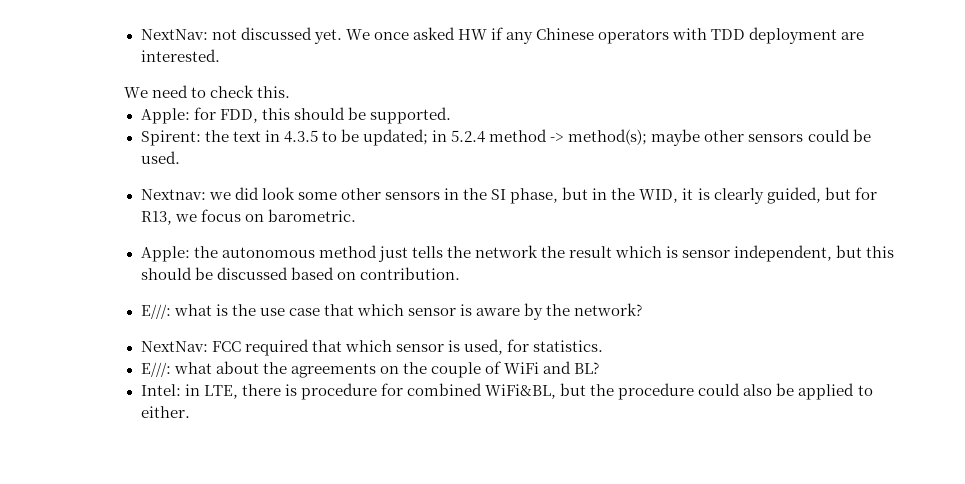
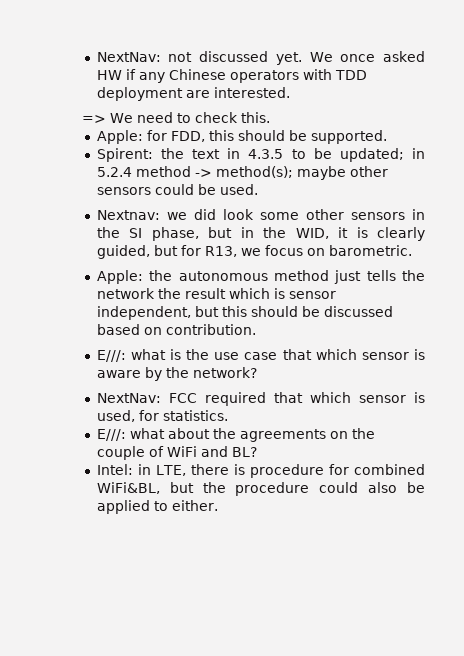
(220, 55) none -> [81,115,106,123] =>

